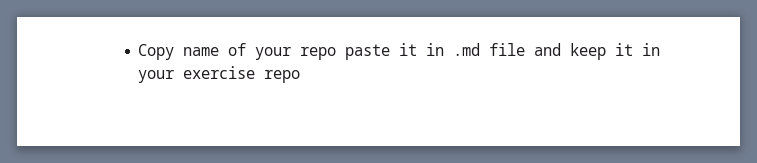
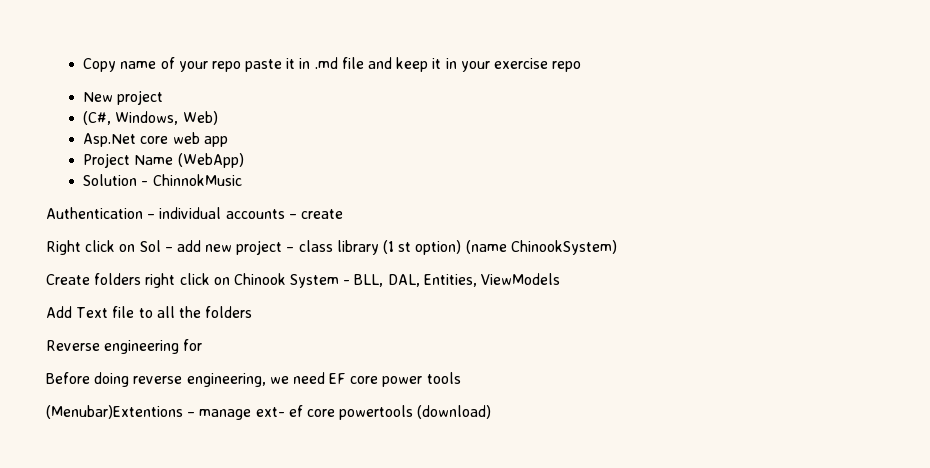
(301, 76) none -> [83,90,164,105] [83,111,218,125] [83,132,228,147] [83,153,244,168] [83,174,242,186] [46,207,343,219] [46,240,617,255] [46,273,561,288] [46,306,253,318] [46,339,203,354] [46,372,461,387] [46,405,492,420] // New project // (C#, Windows, Web) // Asp.Net core web app // Project Name (WebApp) // Solution - ChinnokMusic // Authentication – individual accounts – create // Right click on Sol – add new project – class library (1 st option) (name ChinookSystem) // Create folders right click on Chinook System - BLL, DAL, Entities, ViewModels // Add Text file to all the folders // Reverse engineering for // Before doing reverse engineering, we need EF core power tools // (Menubar)Extentions – manage ext- ef core powertools (download)

